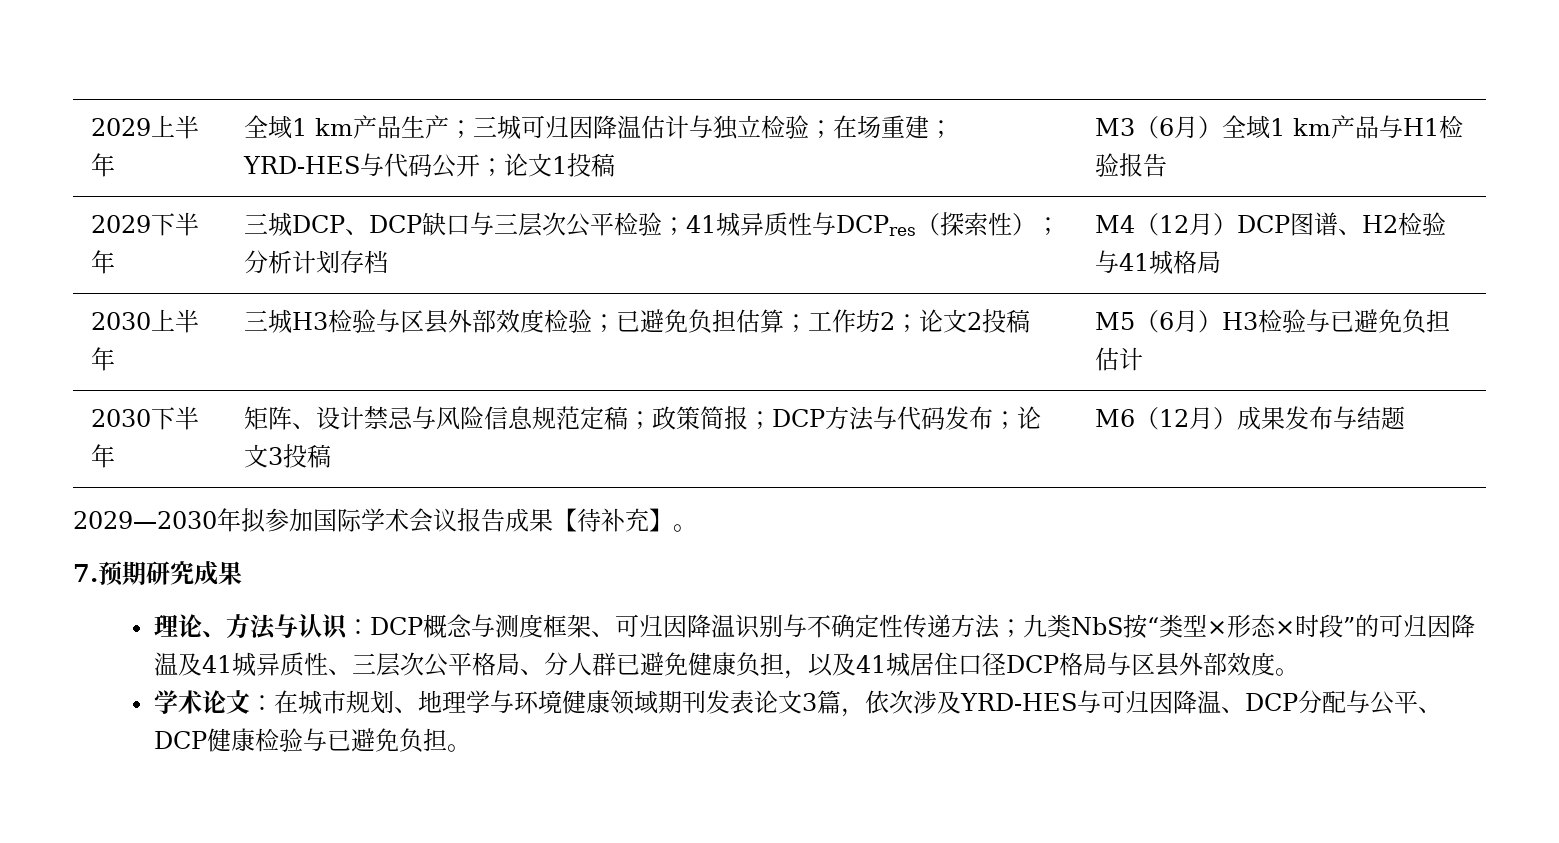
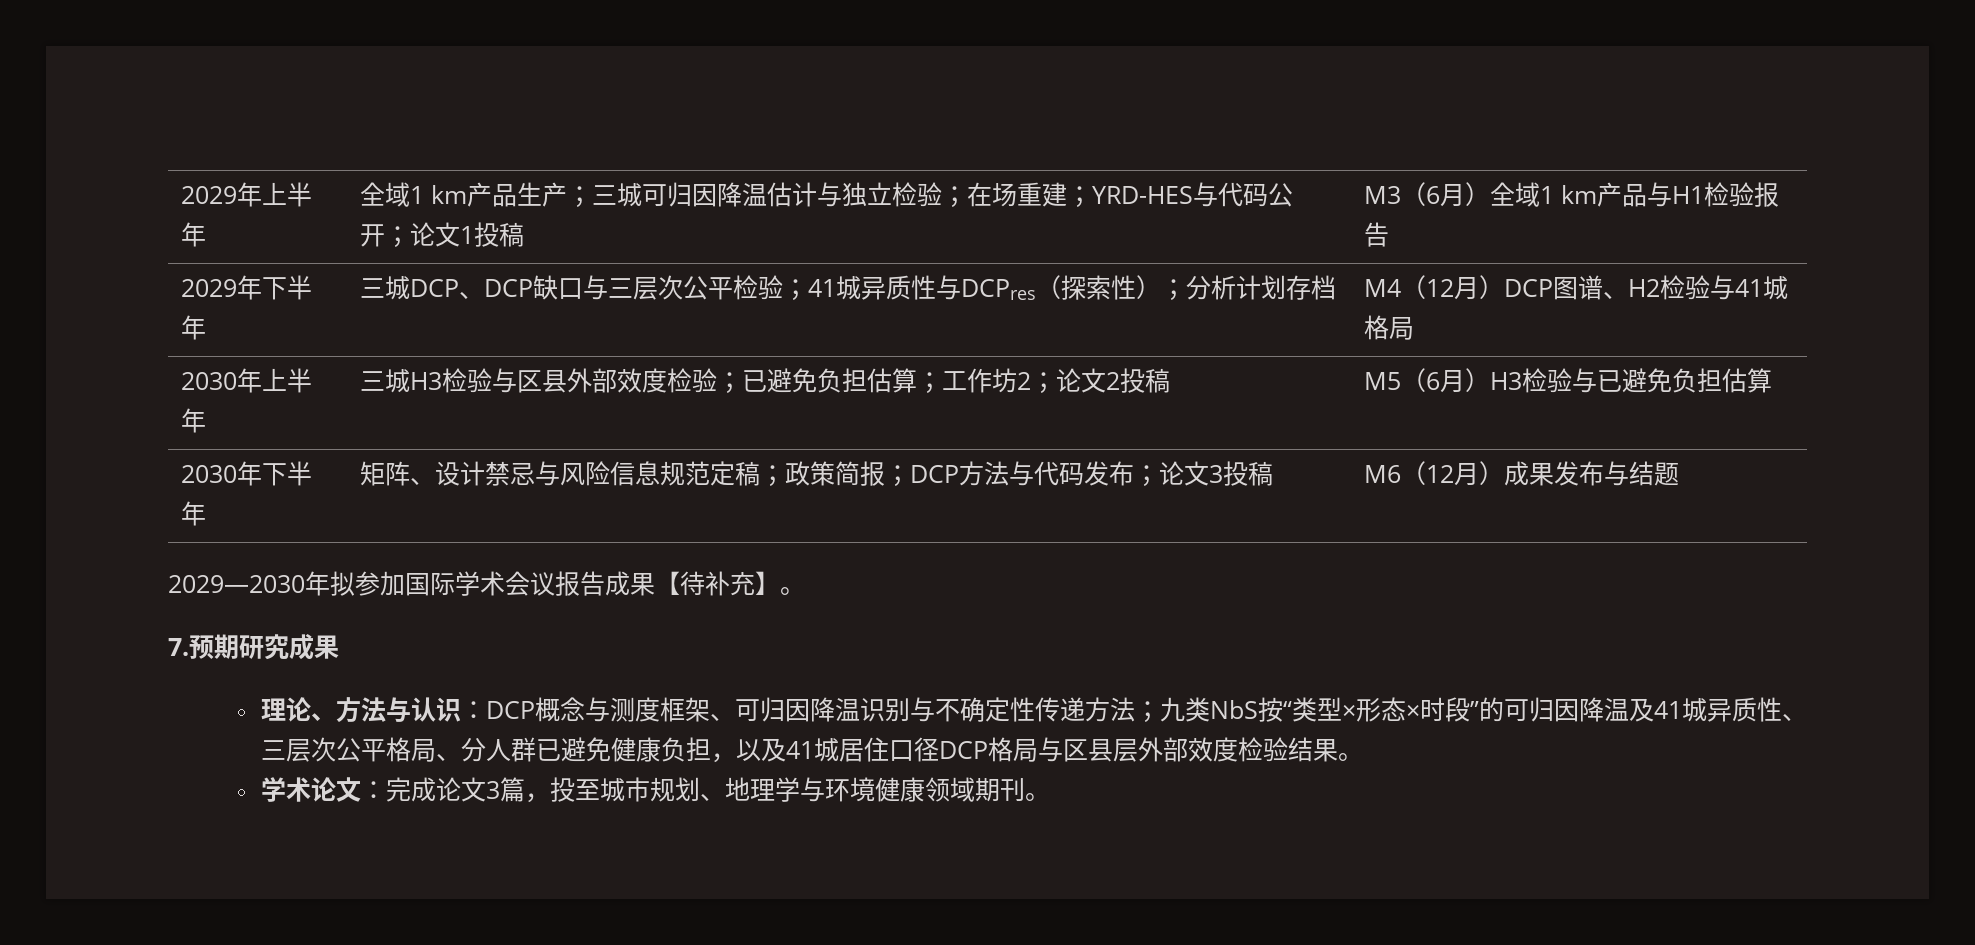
[90,118,151,136] 2029 -> [181,182,263,207] 2029年
(151, 224) none -> [237,275,263,300] 年
(151, 321) none -> [237,368,263,393] 年
[1118,347,1143,371] [90,409,151,427] 计 // 2030 -> [1747,368,1773,393] [181,461,263,486] 算 // 2030年
[1179,652,1276,676] 外部效度 -> [1112,737,1338,762] 层外部效度检验结果
[274,690,299,714] 在 -> [385,777,600,803] 完成论文3篇，投至
[706,690,1443,717] [154,728,448,753] 发表论文3篇，依次涉及YRD-HES与可归因降温、DCP分配与公平、DCP健康检验与已避免负担 -> (1025, 790) none

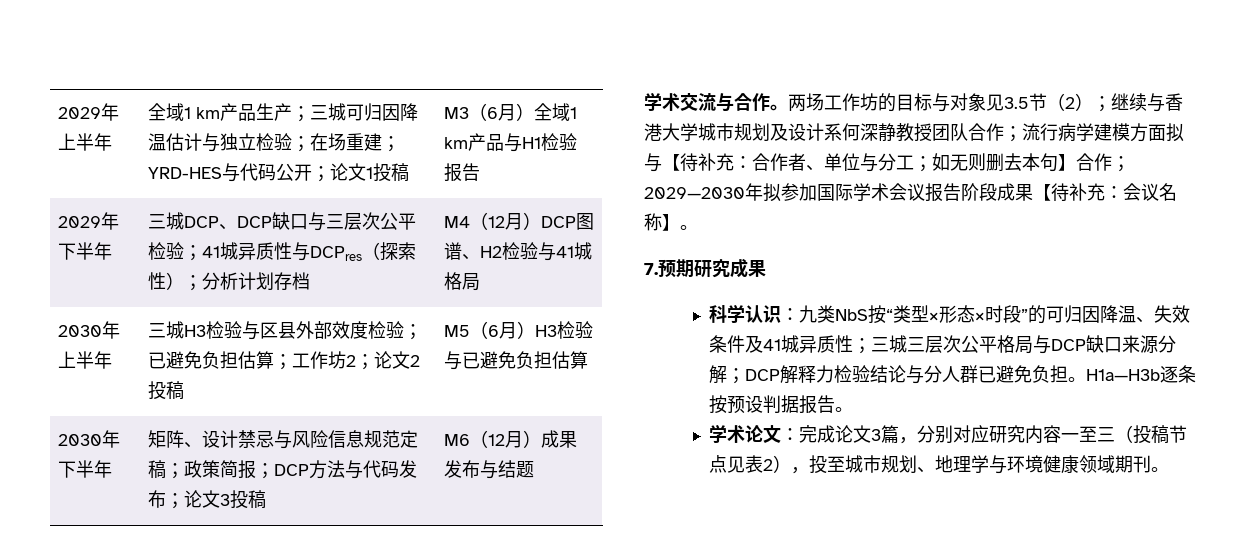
(1680, 474) none -> [644,92,1183,112] [644,123,1184,142] [644,153,1130,172] 学术交流与合作。两场工作坊的目标与对象见3.5节（2）；继续与香港大学城市规划及设计系何深静教授团队合作；流行病学建模方面拟与【待补充：合作者、单位与分工；如无则删去本句】合作；
(605, 583) none -> [961,183,997,201] 阶段
(755, 584) none -> [1105,183,1177,201] [644,213,662,231] ：会议名称
[260,697,1160,723] 理论、方法与认识：DCP概念与测度框架、可归因降温识别与不确定性传递方法； -> [709,304,800,323] 科学认识：
(1629, 709) none -> [1136,305,1191,323] [709,335,746,353] 、失效条件
[1781,714,1807,721] 、 -> [853,335,908,354] ；三城
[435,737,1338,763] 、分人群已避免健康负担，以及41城居住口径DCP格局与区县层外部效度检验结果 -> [1033,335,1177,354] [709,365,1197,384] [709,395,836,414] 与DCP缺口来源分解；DCP解释力检验结论与分人群已避免负担。H1a—H3b逐条按预设判据报告
(550, 798) none -> [917,425,1188,444] [709,455,810,474] 分别对应研究内容一至三（投稿节点见表2），

